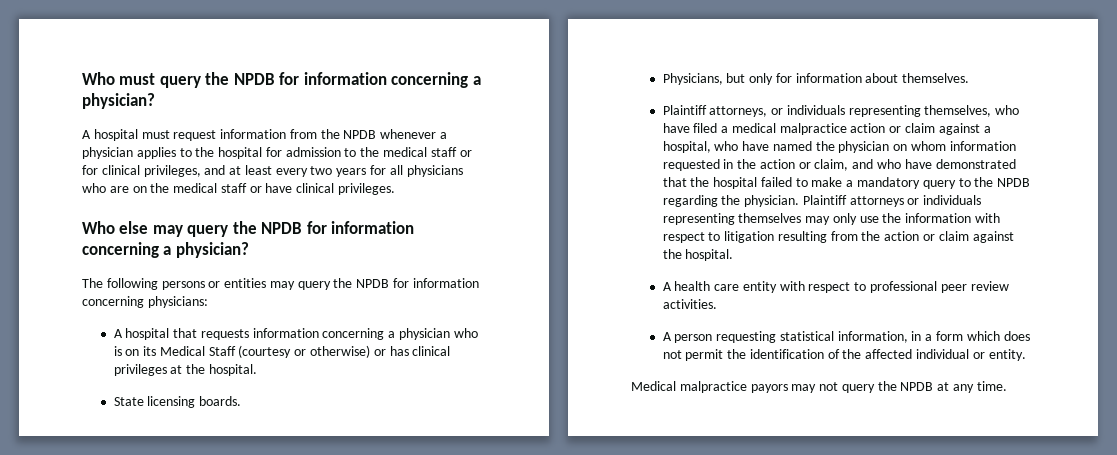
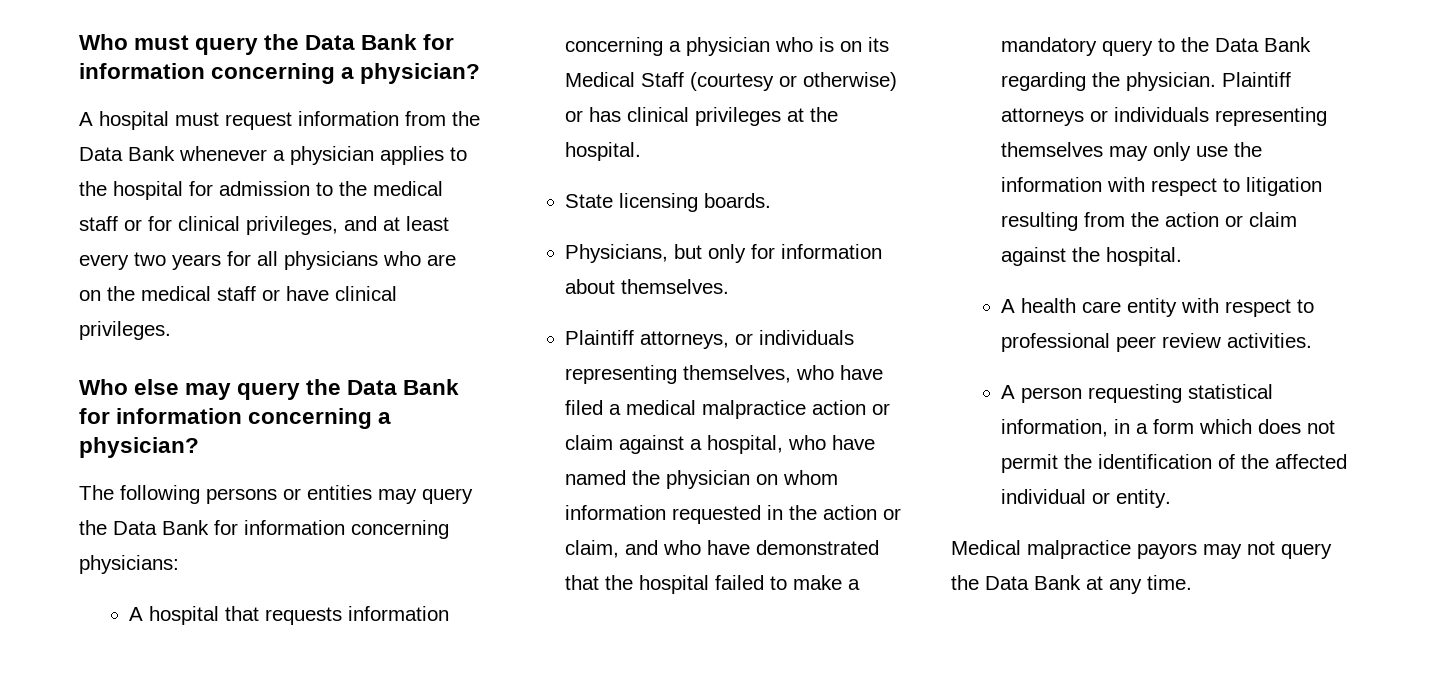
[233,73,275,85] NPDB -> [305,34,418,50] Data Bank
[343,130,377,139] NPDB -> [79,146,175,161] Data Bank
[261,222,303,234] NPDB -> [347,379,460,395] Data Bank
[356,279,390,288] NPDB -> [113,520,209,535] Data Bank
[997,178,1031,187] NPDB -> [1215,37,1312,52] Data Bank
[900,382,934,391] NPDB -> [985,575,1081,590] Data Bank

